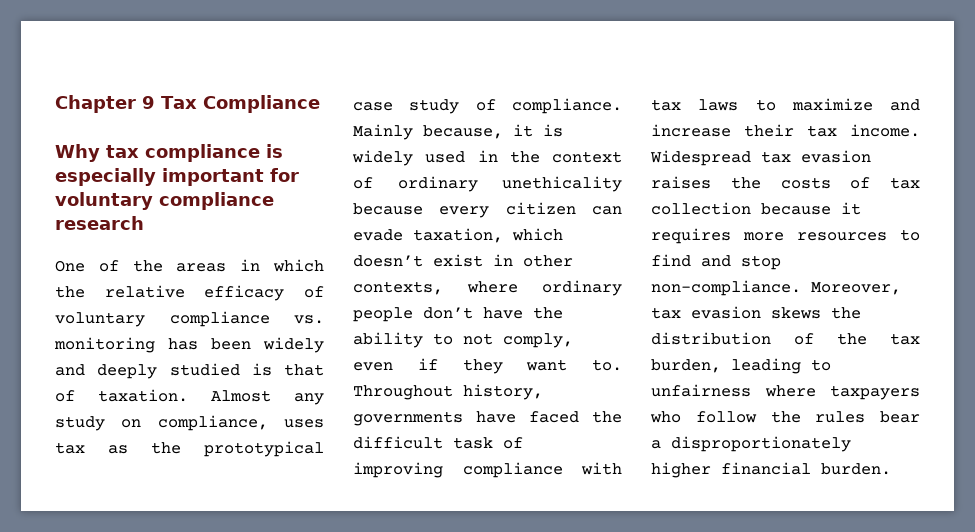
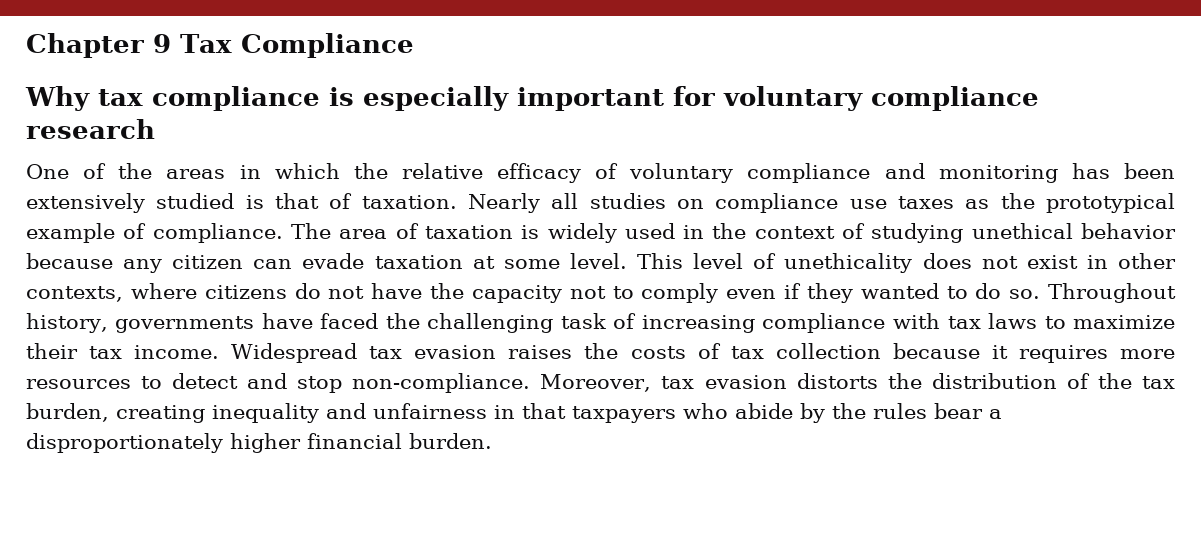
[294,315,324,324] vs. -> [884,163,925,179] and
[263,337,324,353] [55,364,158,379] widely and deeply -> [26,193,145,213] extensively
[211,390,324,405] [55,415,324,431] [55,441,324,457] [353,98,622,114] [353,124,533,140] Almost any study on compliance, uses tax as the prototypical case study of compliance. Mainly because, it -> [467,193,1176,213] [26,223,513,243] Nearly all studies on compliance use taxes as the prototypical example of compliance. The area of taxation
[397,176,622,192] [353,202,622,218] [353,228,563,243] [353,255,423,267] ordinary unethicality because every citizen can evade taxation, which doesn’t -> [871,223,1176,243] [26,253,1018,273] studying unethical behavior because any citizen can evade taxation at some level. This level of unethicality does not
[542,280,622,296] [353,307,563,322] [353,332,573,348] [353,358,622,374] ordinary people don’t have the ability to not comply, even if they want to. -> [204,283,1041,303] citizens do not have the capacity not to comply even if they wanted to do so.
[353,436,443,449] difficult -> [427,313,554,333] challenging
[353,462,443,478] improving -> [641,315,755,333] increasing
[890,99,920,111] [651,124,731,137] and increase -> (1175, 322) none
[651,254,691,267] find -> [172,373,239,389] detect
[771,307,821,319] skews -> [796,373,878,389] distorts
[731,358,831,374] [651,384,920,400] [650,411,757,423] leading to unfairness where taxpayers who follow -> [116,403,825,423] creating inequality and unfairness in that taxpayers who abide by

